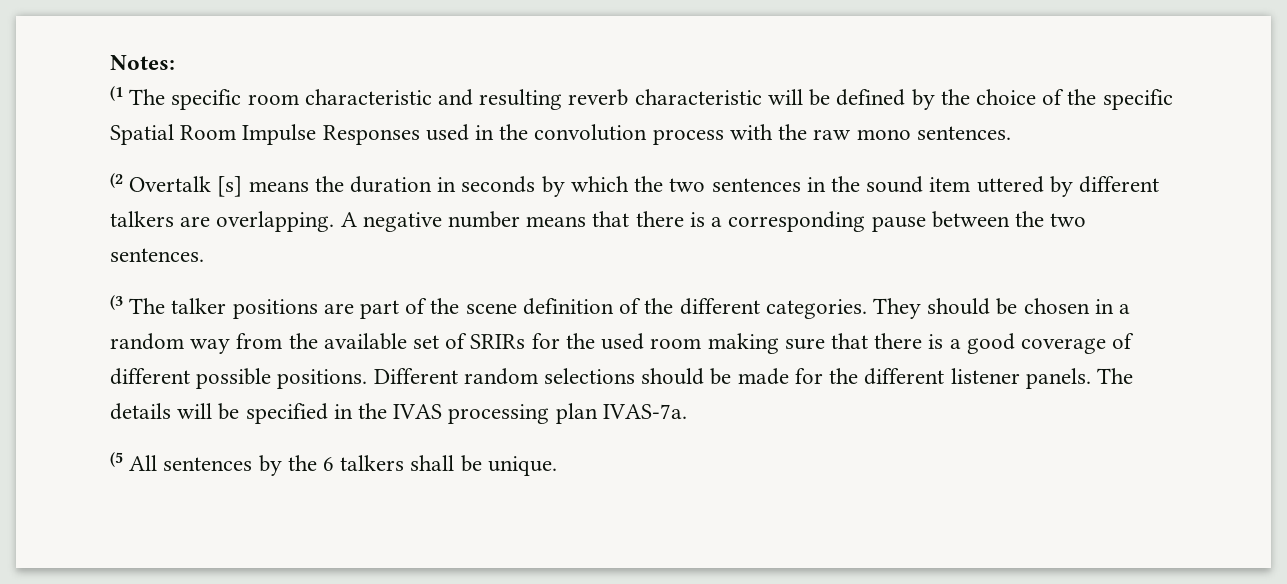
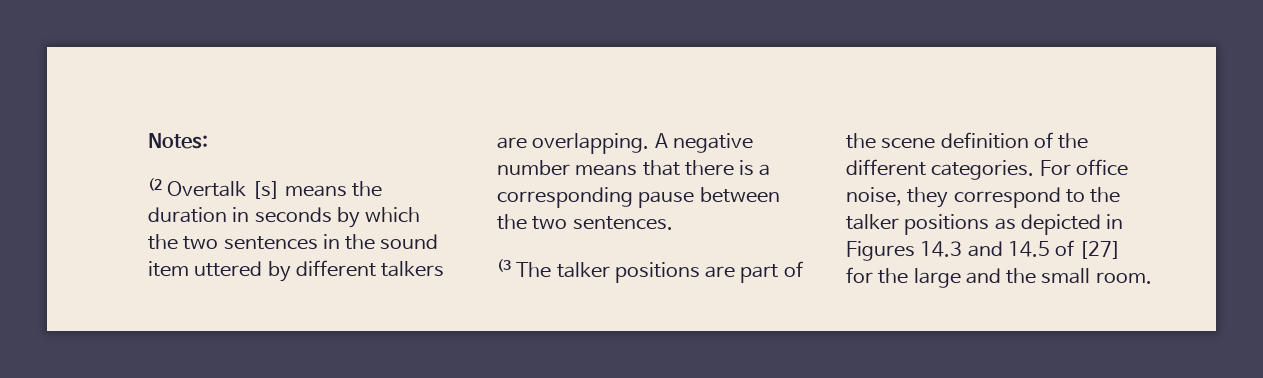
[110,86,1173,110] [110,124,1011,145] // (1 The specific room characteristic and resulting reverb characteristic will be defined by the choice of the specific Spatial Room Impulse Responses used in the convolution process with the raw mono sentences. -> (208, 141) none
[872,298,1130,319] [110,333,1135,354] [110,368,1133,389] [110,403,687,424] [110,452,557,476] They should be chosen in a random way from the available set of SRIRs for the used room making sure that there is a good coverage of different possible positions. Different random selections should be made for the different listener panels. The details will be specified in the IVAS processing plan IVAS-7a. // (5 All sentences by the 6 talkers shall be unique. -> [1039,159,1128,176] [846,187,1121,208] [846,214,1124,235] [846,240,1122,261] [846,267,1152,288] For office noise, they correspond to the talker positions as depicted in Figures 14.3 and 14.5 of [27] for the large and the small room.

